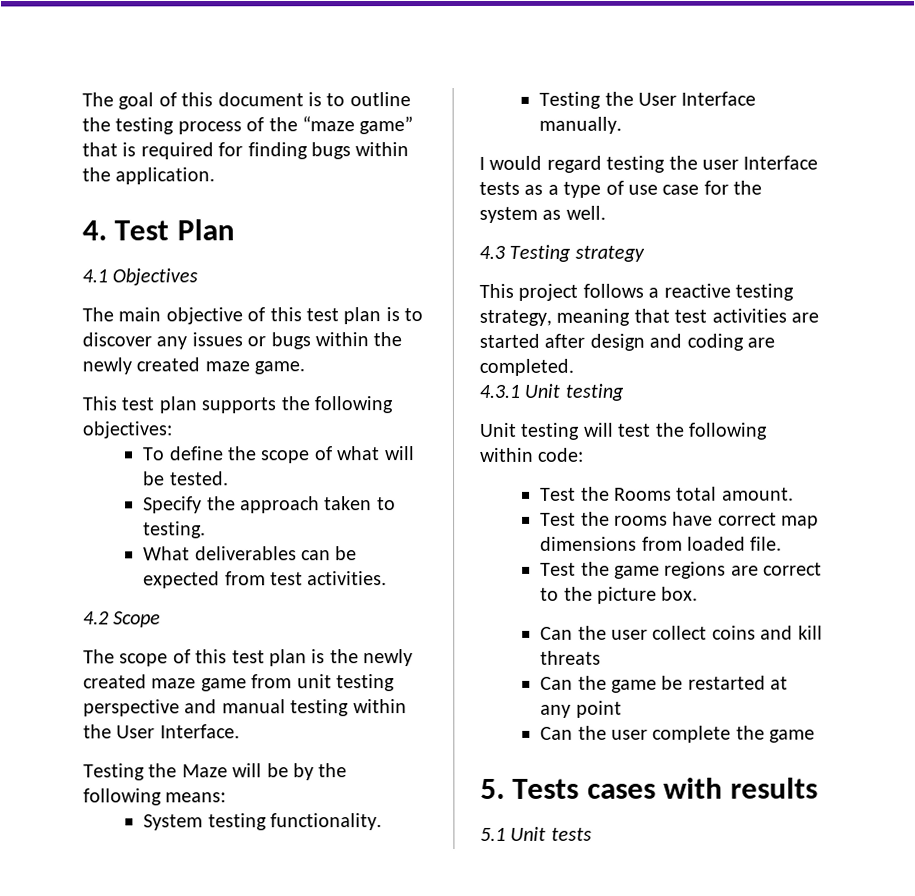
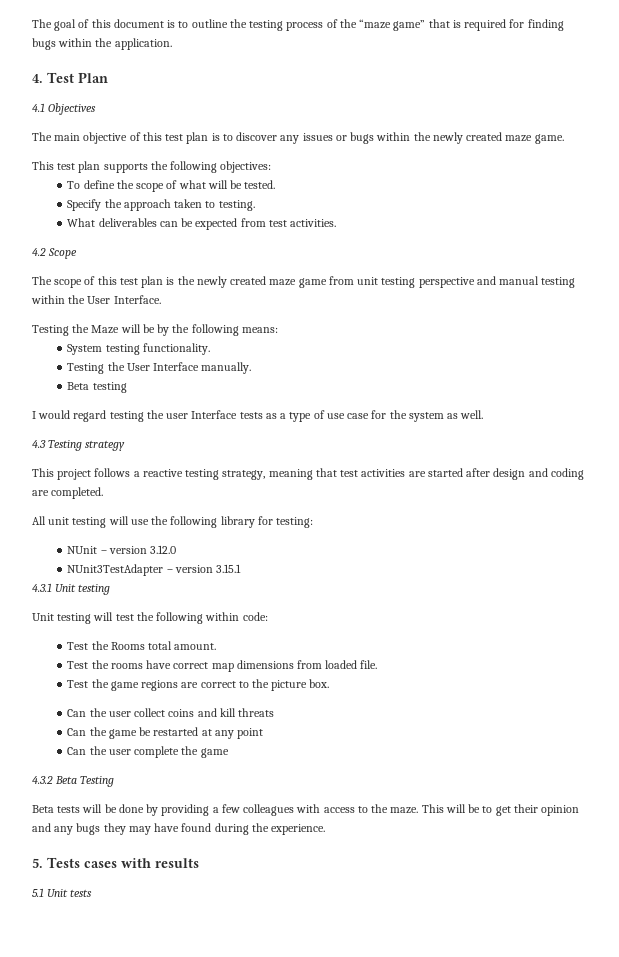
(623, 125) none -> [67,382,127,393] // Beta testing
(574, 367) none -> [32,516,314,528] [67,545,177,554] [67,564,242,576] // All unit testing will use the following library for testing: // NUnit – version 3.12.0 // NUnit3TestAdapter – version 3.15.1
(816, 736) none -> [32,776,115,787] [32,804,580,816] [32,823,326,835] // 4.3.2 Beta Testing // Beta tests will be done by providing a few colleagues with access to the maze. This will be to get their opinion and any bugs they may have found during the experience.

